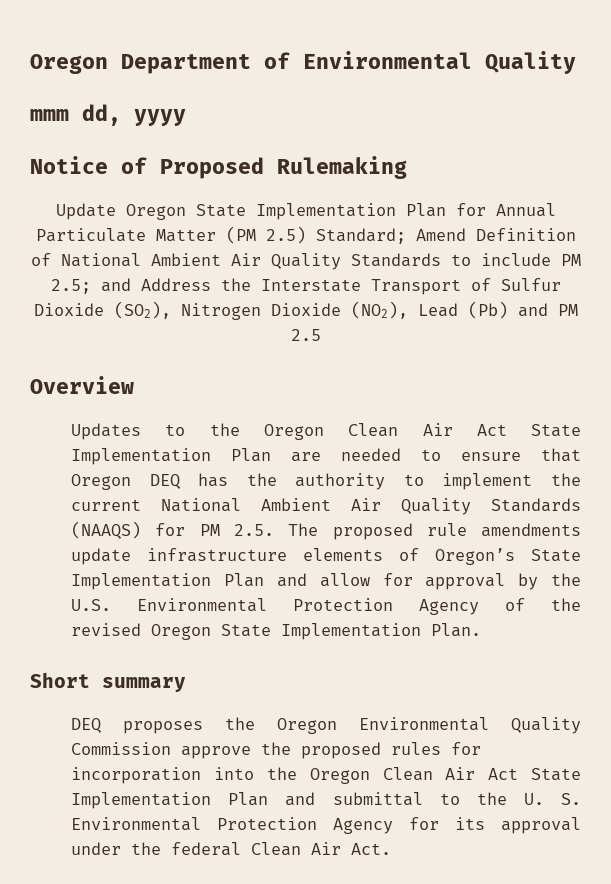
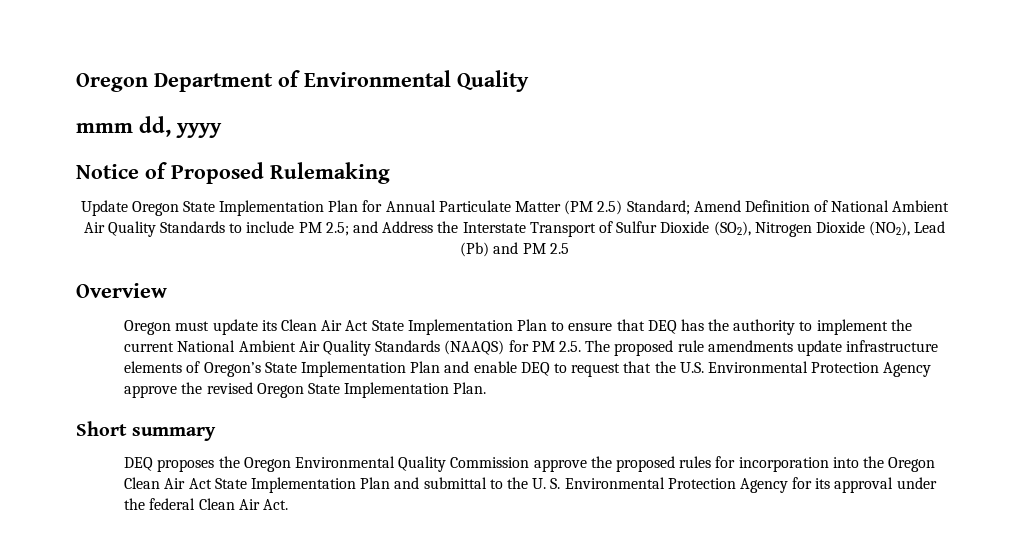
[71,423,581,440] [71,448,402,465] Updates to the Oregon Clean Air Act State Implementation Plan are needed -> [124,319,547,335] Oregon must update its Clean Air Act State Implementation Plan
[71,474,132,490] Oregon -> (645, 325) none
[319,573,539,590] allow for approval by -> [473,361,652,377] enable DEQ to request that
[505,598,526,611] of -> [124,385,178,398] approve

